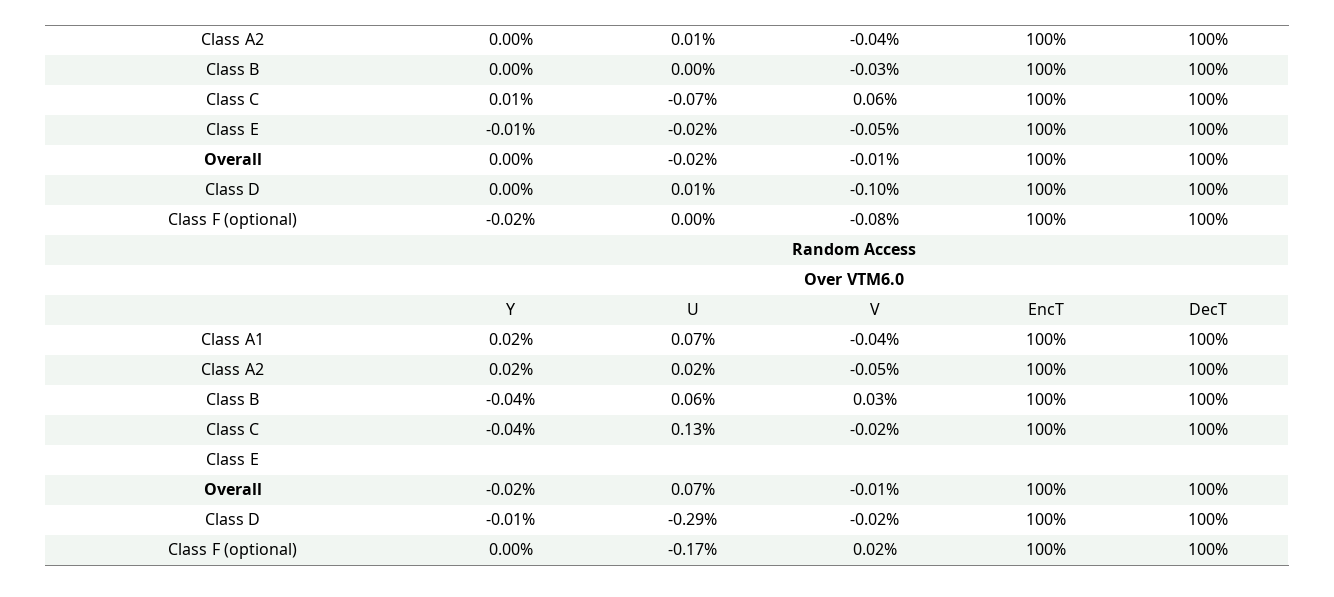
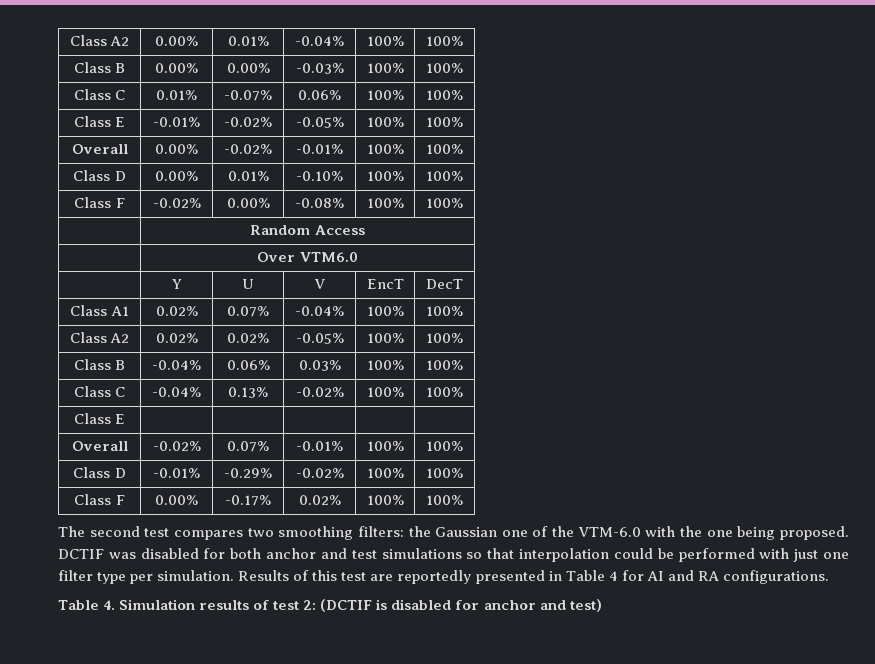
[223,213,297,229] (optional) -> (125, 203) none
[223,543,297,559] (optional) -> (125, 500) none
(1228, 549) none -> [58,526,849,540] [58,548,850,562] [58,570,829,584] [58,599,602,612] // The second test compares two smoothing filters: the Gaussian one of the VTM-6.0 with the one being proposed. DCTIF was disabled for both anchor and test simulations so that interpolation could be performed with just one filter type per simulation. Results of this test are reportedly presented in Table 4 for AI and RA configurations. // Table 4. Simulation results of test 2: (DCTIF is disabled for anchor and test)

